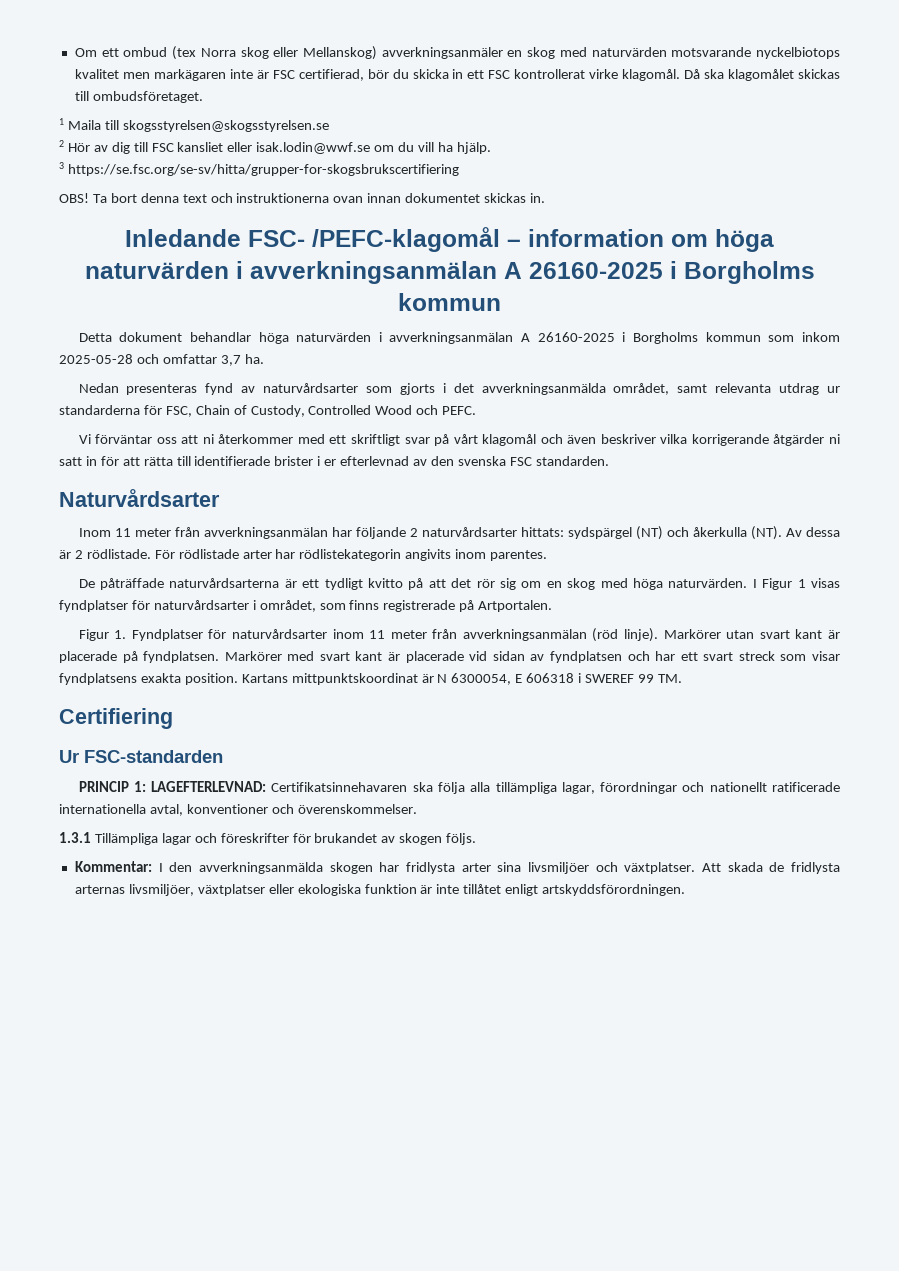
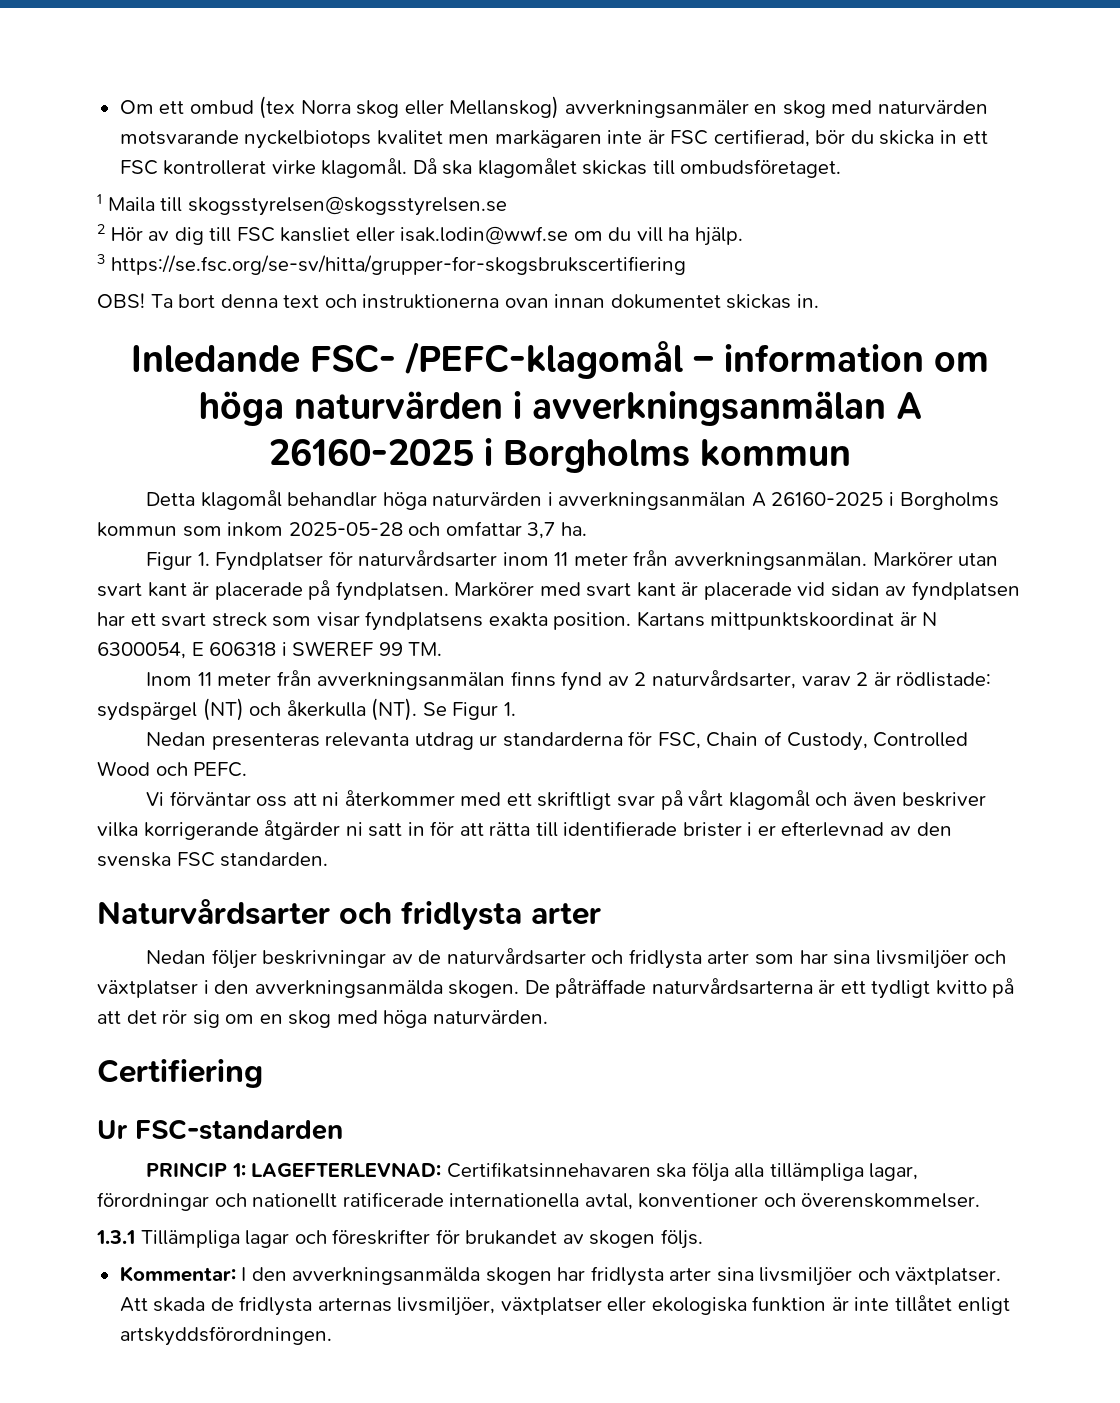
[119,332,183,342] dokument -> [200,490,282,510] klagomål
[78,383,708,395] Nedan presenteras fynd av naturvårdsarter som gjorts i det avverkningsanmälda området, samt -> [146,550,999,571] [97,580,1021,601] [97,611,938,631] [97,641,443,659] [146,670,992,691] [97,698,516,721] [146,732,320,750] Figur 1. Fyndplatser för naturvårdsarter inom 11 meter från avverkningsanmälan. Markörer utan svart kant är placerade på fyndplatsen. Markörer med svart kant är placerade vid sidan av fyndplatsen har ett svart streck som visar fyndplatsens exakta position. Kartans mittpunktskoordinat är N 6300054, E 606318 i SWEREF 99 TM. // Inom 11 meter från avverkningsanmälan finns fynd av 2 naturvårdsarter, varav 2 är rödlistade: sydspärgel (NT) och åkerkulla (NT). Se Figur 1. // Nedan presenteras
[78,526,841,540] [59,549,548,561] // Inom 11 meter från avverkningsanmälan har följande 2 naturvårdsarter hittats: sydspärgel (NT) och åkerkulla (NT). Av dessa är 2 rödlistade. För rödlistade arter har rödlistekategorin angivits inom parentes. // -> [339,901,601,930] [146,948,1007,969] [97,980,520,998] och fridlysta arter // Nedan följer beskrivningar av de naturvårdsarter och fridlysta arter som har sina livsmiljöer och växtplatser i den avverkningsanmälda skogen.
[752,578,840,590] [59,600,553,612] [78,628,841,642] [59,651,840,663] [59,673,682,685] I Figur 1 visas fyndplatser för naturvårdsarter i området, som finns registrerade på Artportalen. // Figur 1. Fyndplatser för naturvårdsarter inom 11 meter från avverkningsanmälan (röd linje). Markörer utan svart kant är placerade på fyndplatsen. Markörer med svart kant är placerade vid sidan av fyndplatsen och har ett svart streck som visar fyndplatsens exakta position. Kartans mittpunktskoordinat är N 6300054, E 606318 i SWEREF 99 TM. -> (548, 1017) none

